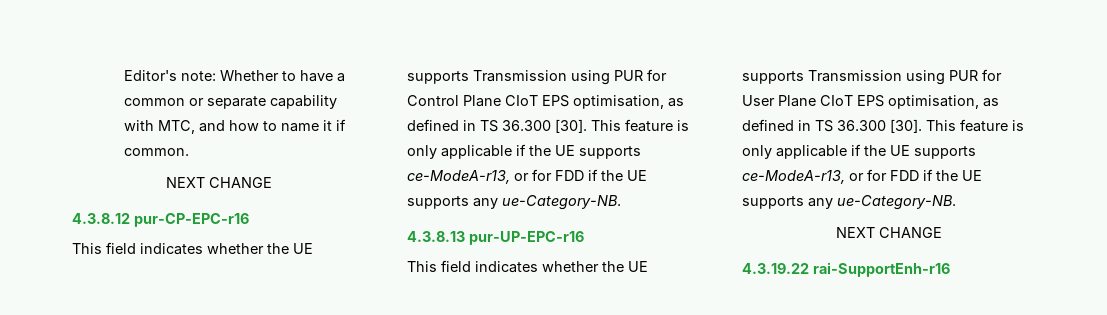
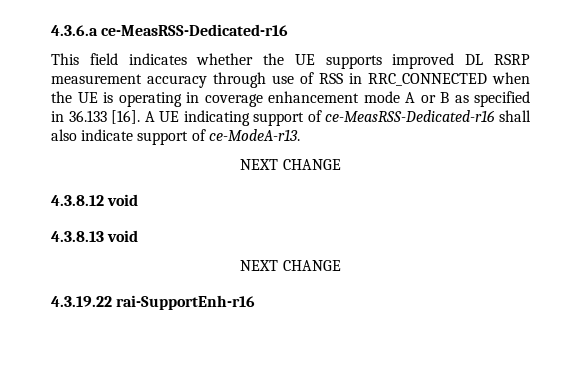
[124,70,346,82] [124,95,338,109] [124,119,347,134] [124,148,190,156] [165,177,272,188] [72,213,249,227] [72,242,313,255] [407,69,667,85] [407,95,684,109] [407,119,689,133] [407,144,641,159] [407,169,647,184] [407,195,621,210] [407,231,584,245] [407,260,648,273] [742,69,1002,85] [742,95,999,109] [742,119,1024,133] [742,144,976,159] [742,169,982,184] [742,195,956,210] Editor's note: Whether to have a common or separate capability with MTC, and how to name it if common. // NEXT CHANGE // 4.3.8.12 pur-CP-EPC-r16 // This field indicates whether the UE supports Transmission using PUR for Control Plane CIoT EPS optimisation, as defined in TS 36.300 [30]. This feature is only applicable if the UE supports ce-ModeA-r13, or for FDD if the UE supports any ue-Category-NB. // 4.3.8.13 pur-UP-EPC-r16 // This field indicates whether the UE supports Transmission using PUR for User Plane CIoT EPS optimisation, as defined in TS 36.300 [30]. This feature is only applicable if the UE supports ce-ModeA-r13, or for FDD if the UE supports any ue-Category-NB. -> [51,24,289,36] [51,53,530,69] [51,72,530,88] [51,91,530,107] [51,110,531,126] [51,129,300,145] [240,159,341,170] [51,194,139,206] [51,230,139,242] 4.3.6.a ce-MeasRSS-Dedicated-r16 // This field indicates whether the UE supports improved DL RSRP measurement accuracy through use of RSS in RRC_CONNECTED when the UE is operating in coverage enhancement mode A or B as specified in 36.133 [16]. A UE indicating support of ce-MeasRSS-Dedicated-r16 shall also indicate support of ce-ModeA-r13. // NEXT CHANGE // 4.3.8.12 void // 4.3.8.13 void

